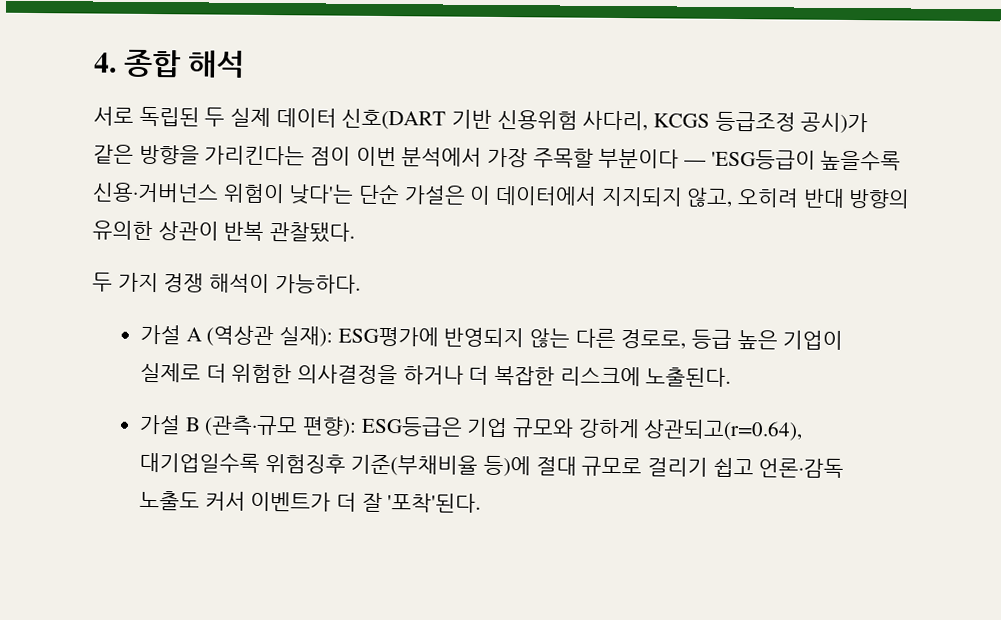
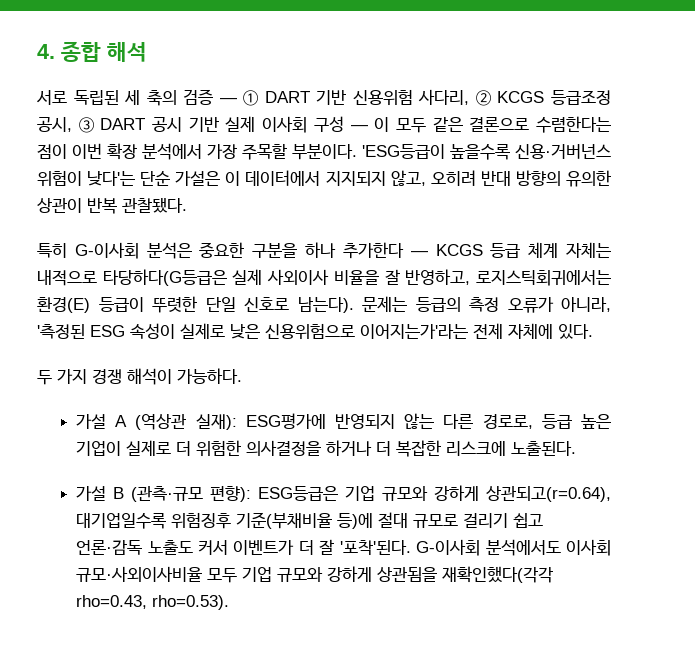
[204,107,447,130] 두 실제 데이터 신호(DART -> [124,89,310,106] 세 축의 검증 — ① DART
(649, 120) none -> [475,90,491,106] ②
[800,112,869,134] [93,144,306,166] 공시)가 같은 방향을 가리킨다는 -> [37,116,611,133] 공시, ③ DART 공시 기반 실제 이사회 구성 — 이 모두 같은 결론으로 수렴한다는
(397, 156) none -> [107,143,137,160] 확장
[598,148,707,169] 부분이다 — -> [292,144,357,160] 부분이다.
(356, 232) none -> [37,242,611,259] [37,269,611,286] [37,296,611,313] [37,323,593,340] // 특히 G-이사회 분석은 중요한 구분을 하나 추가한다 — KCGS 등급 체계 자체는 내적으로 타당하다(G등급은 실제 사외이사 비율을 잘 반영하고, 로지스틱회귀에서는 환경(E) 등급이 뚜렷한 단일 신호로 남는다). 문제는 등급의 측정 오류가 아니라, '측정된 ESG 속성이 실제로 낮은 신용위험으로 이어지는가'라는 전제 자체에 있다.
(482, 503) none -> [416,539,612,556] [76,566,554,583] [76,595,230,610] G-이사회 분석에서도 이사회 규모·사외이사비율 모두 기업 규모와 강하게 상관됨을 재확인했다(각각 rho=0.43, rho=0.53).

